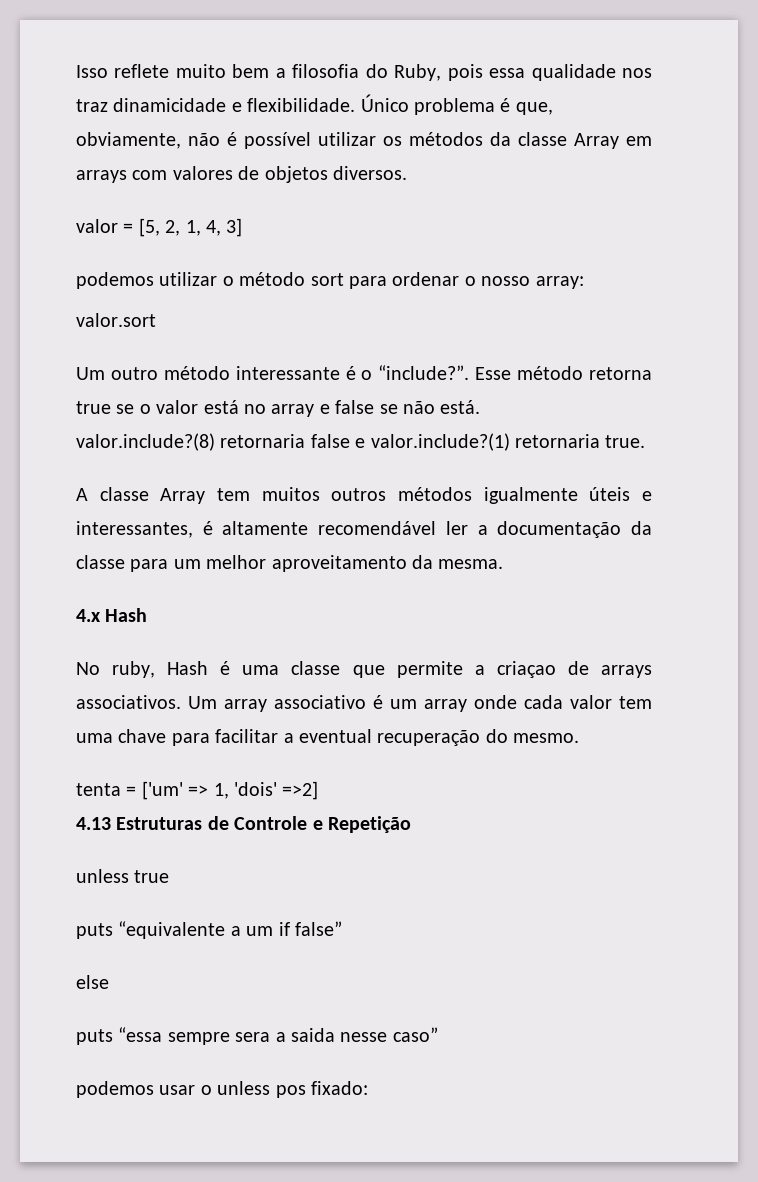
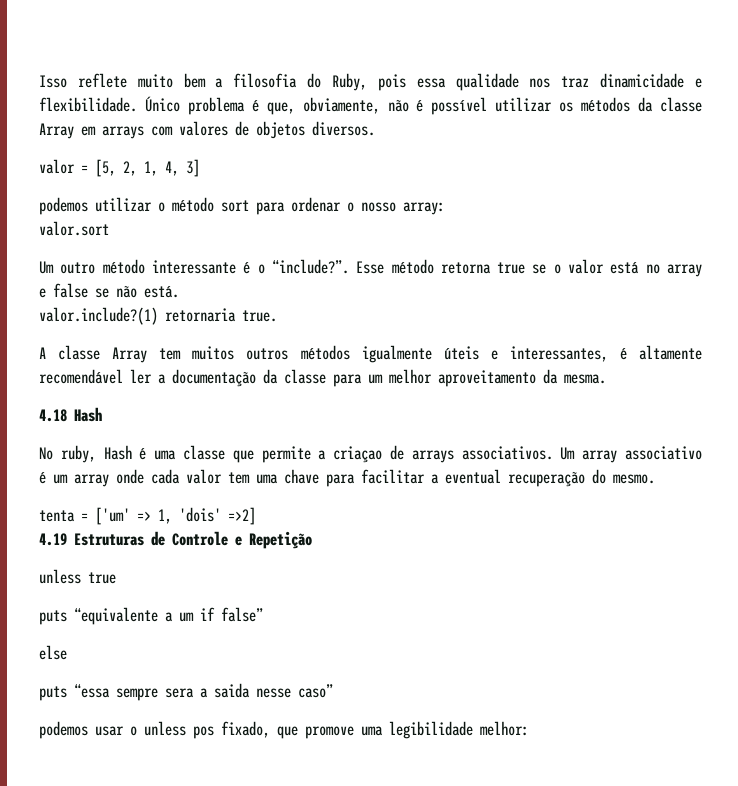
[76,433,366,451] valor.include?(8) retornaria false e -> (179, 292) none
[76,609,101,622] 4.x -> [39,409,67,422] 4.18
[76,817,111,830] 4.13 -> [39,533,67,546] 4.19
[311,1081,368,1095] fixado: -> [221,721,529,739] fixado, que promove uma legibilidade melhor:

